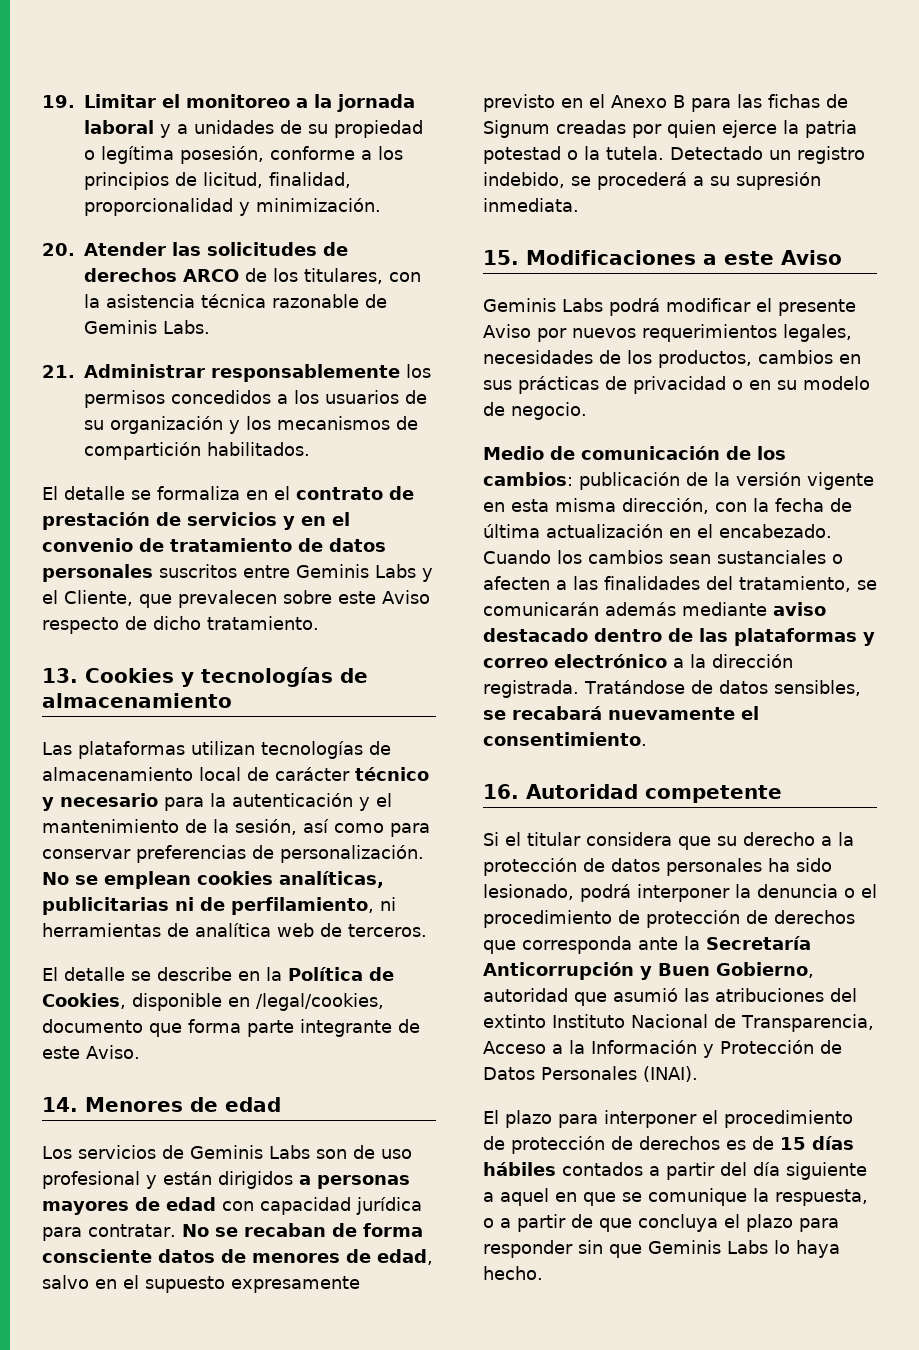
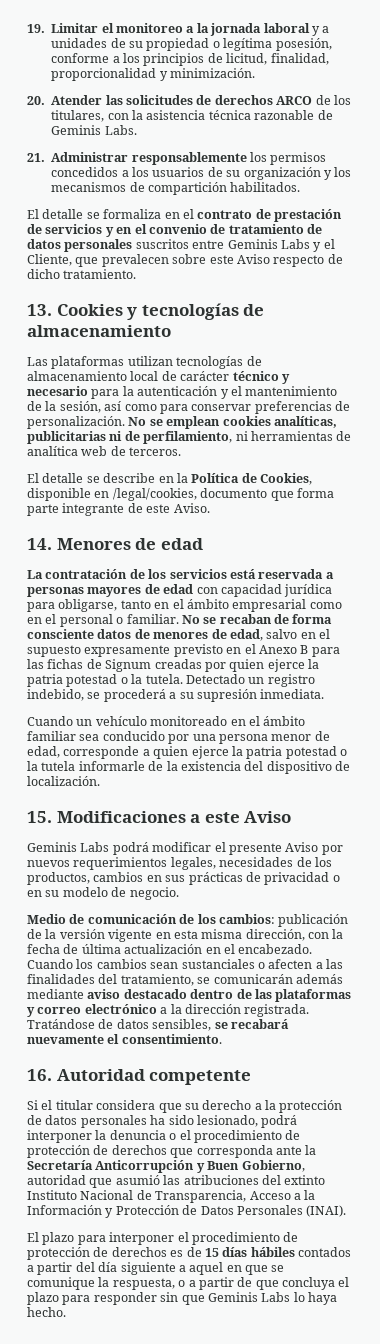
[42,1145,412,1159] [42,1171,293,1189] Los servicios de Geminis Labs son de uso profesional y están dirigidos -> [27,569,324,579] La contratación de los servicios está reservada
[88,1224,176,1237] contratar. -> [58,599,342,612] [27,614,179,627] obligarse, tanto en el ámbito empresarial como en el personal o familiar.
(579, 205) none -> [27,716,306,726] [27,731,330,744] [27,746,347,759] [27,761,350,774] [27,776,100,786] // Cuando un vehículo monitoreado en el ámbito familiar sea conducido por una persona menor de edad, corresponde a quien ejerce la patria potestad o la tutela informarle de la existencia del dispositivo de localización.

